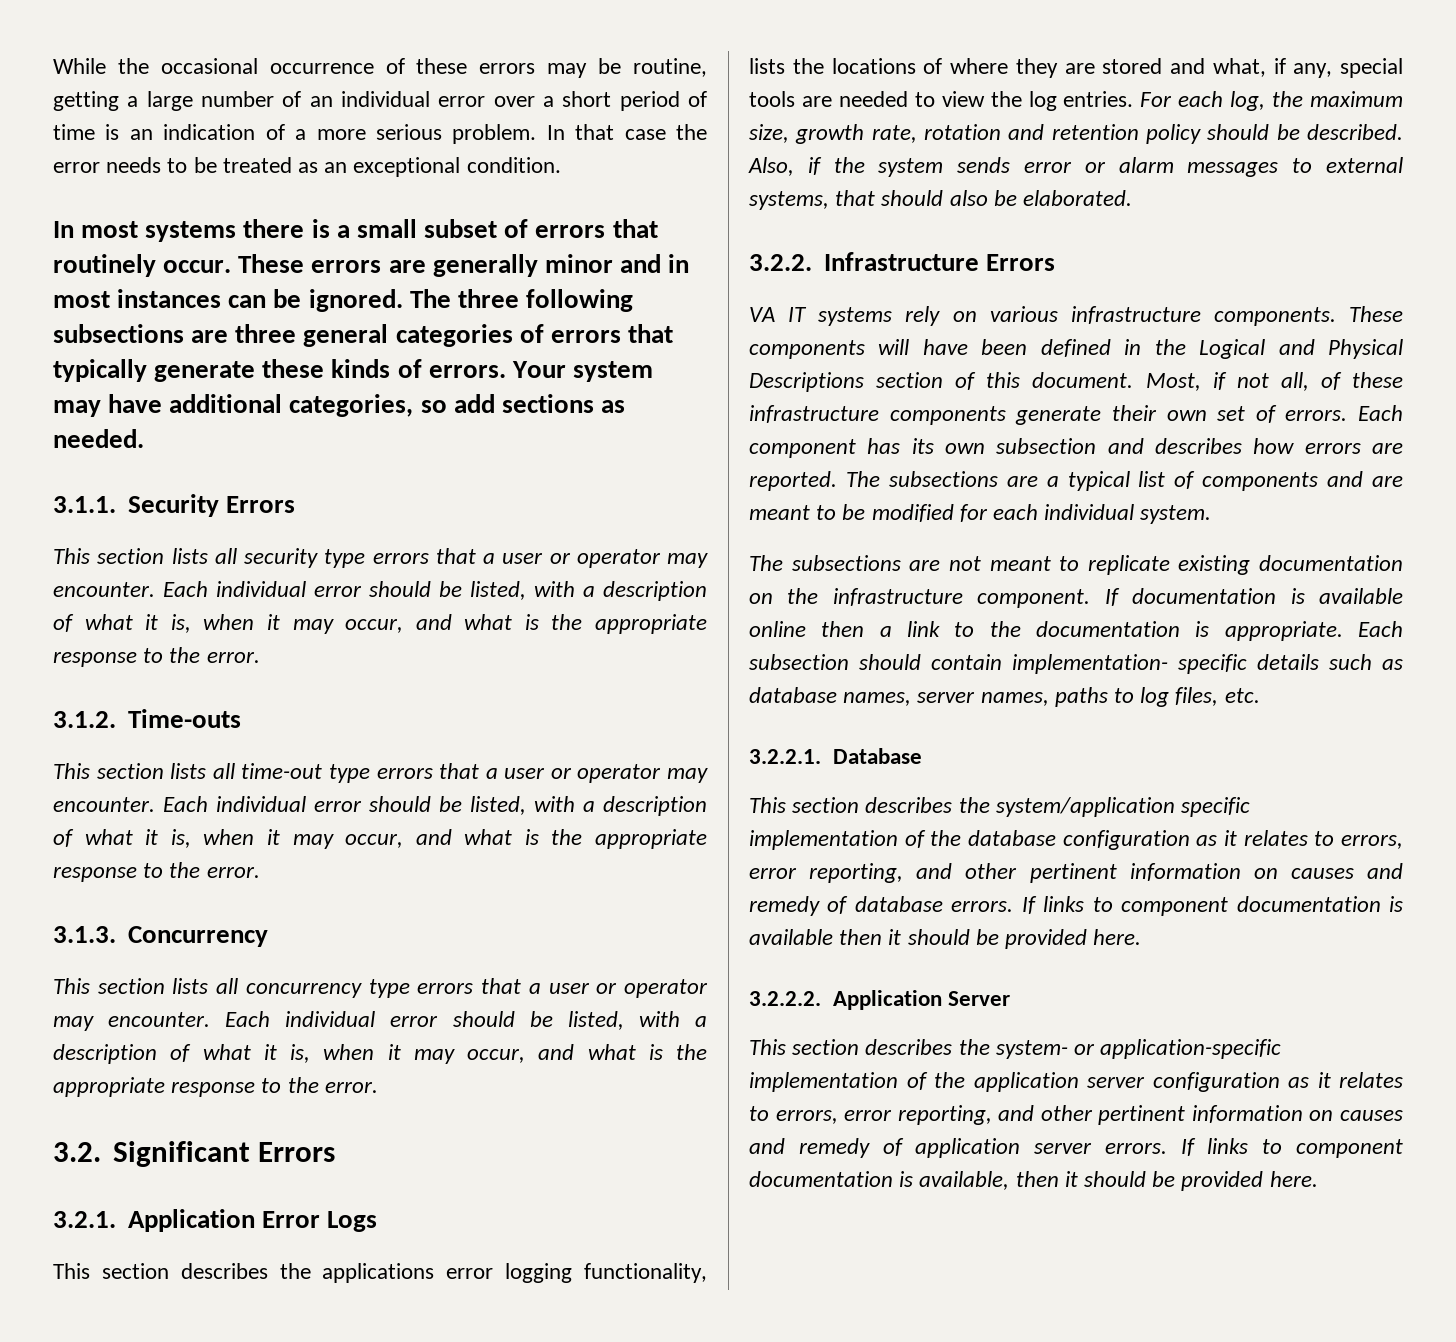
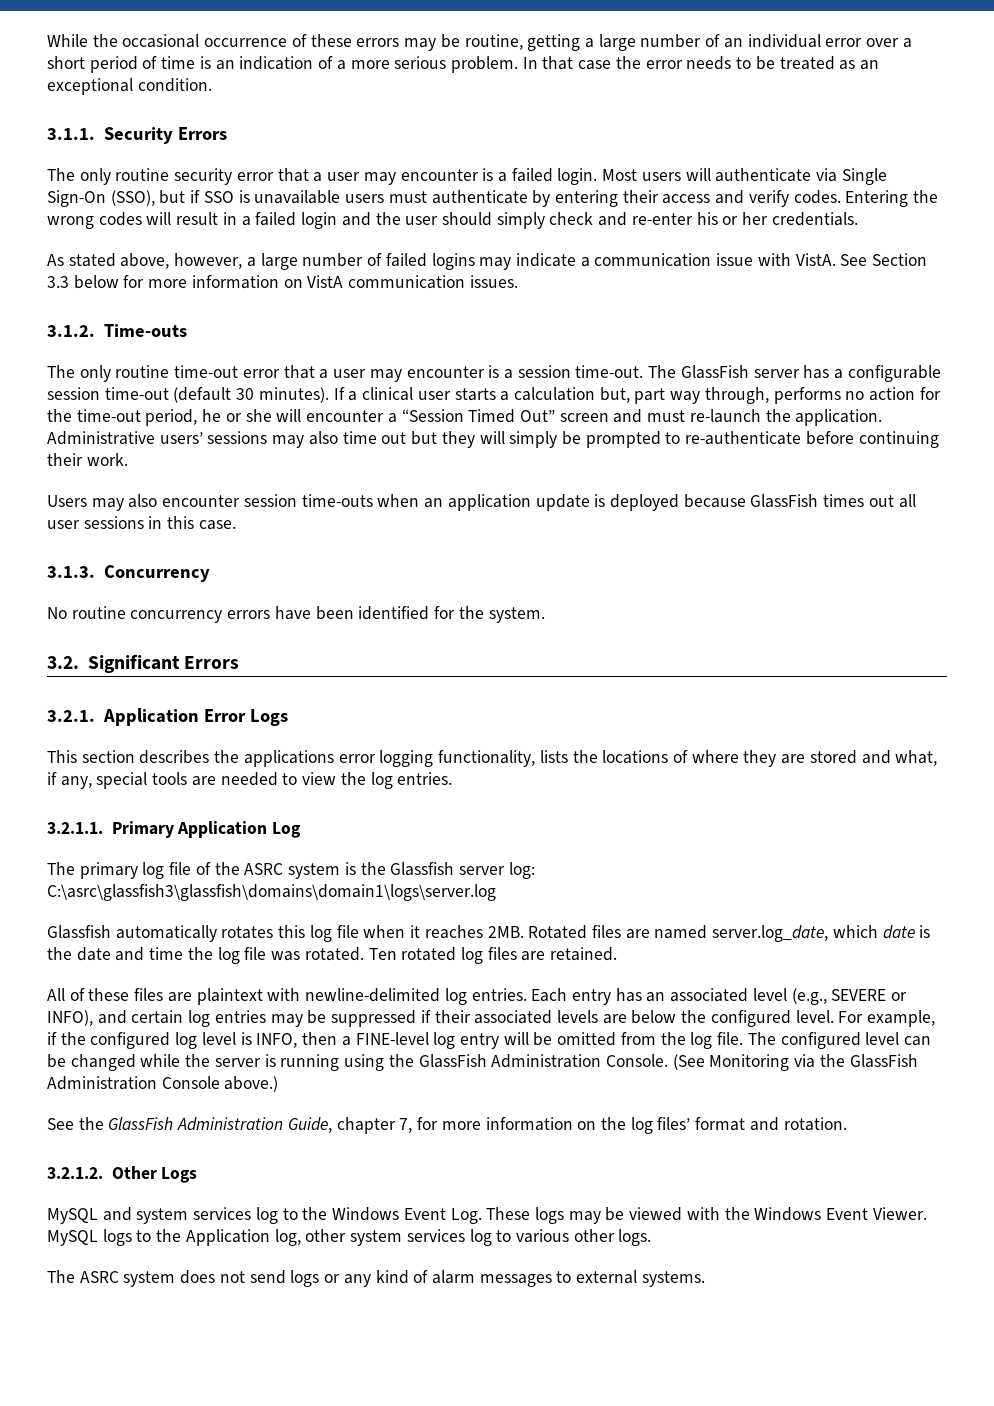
[53,219,658,242] [53,254,690,277] [53,289,634,312] [53,324,674,347] [53,359,654,382] [53,394,626,417] [53,429,144,448] [53,494,295,517] [53,548,708,568] [53,581,707,601] [53,614,707,634] [53,647,260,667] [53,709,241,728] [53,763,708,783] [53,796,707,816] [53,829,707,849] [53,862,260,882] [53,926,268,947] [53,978,709,998] [53,1011,707,1031] [53,1044,707,1064] [53,1077,378,1097] In most systems there is a small subset of errors that routinely occur. These errors are generally minor and in most instances can be ignored. The three following subsections are three general categories of errors that typically generate these kinds of errors. Your system may have additional categories, so add sections as needed. // 3.1.1. Security Errors // This section lists all security type errors that a user or operator may encounter. Each individual error should be listed, with a description of what it is, when it may occur, and what is the appropriate response to the error. // 3.1.2. Time-outs // This section lists all time-out type errors that a user or operator may encounter. Each individual error should be listed, with a description of what it is, when it may occur, and what is the appropriate response to the error. // 3.1.3. Concurrency // This section lists all concurrency type errors that a user or operator may encounter. Each individual error should be listed, with a description of what it is, when it may occur, and what is the appropriate response to the error. -> [47,127,227,144] [47,168,887,185] [47,190,939,207] [47,212,858,229] [47,253,928,270] [47,275,518,289] [47,324,187,337] [47,365,941,382] [47,387,941,404] [47,409,883,426] [47,431,939,448] [47,453,128,466] [47,494,916,511] [47,516,236,530] [47,565,210,582] [47,606,545,623] 3.1.1. Security Errors // The only routine security error that a user may encounter is a failed login. Most users will authenticate via Single Sign-On (SSO), but if SSO is unavailable users must authenticate by entering their access and verify codes. Entering the wrong codes will result in a failed login and the user should simply check and re-enter his or her credentials. // As stated above, however, a large number of failed logins may indicate a communication issue with VistA. See Section 3.3 below for more information on VistA communication issues. // 3.1.2. Time-outs // The only routine time-out error that a user may encounter is a session time-out. The GlassFish server has a configurable session time-out (default 30 minutes). If a clinical user starts a calculation but, part way through, performs no action for the time-out period, he or she will encounter a “Session Timed Out” screen and must re-launch the application. Administrative users’ sessions may also time out but they will simply be prompted to re-authenticate before continuing their work. // Users may also encounter session time-outs when an application update is deployed because GlassFish times out all user sessions in this case. // 3.1.3. Concurrency // No routine concurrency errors have been identified for the system.
[1140,91,1403,111] [749,124,1403,144] [748,157,1403,177] [749,190,1133,210] [749,252,1055,271] [749,306,1403,326] [749,339,1403,359] [749,372,1403,392] [749,405,1403,425] [749,438,1403,458] [749,471,1403,491] [749,504,1212,524] [749,555,1403,575] [749,588,1403,608] [749,621,1403,641] [749,654,1403,674] [749,687,1260,707] [749,748,922,764] [749,797,1251,817] [749,830,1403,850] [749,863,1403,883] [749,896,1403,916] [749,929,1142,949] [749,990,1010,1010] [749,1039,1282,1059] [749,1072,1403,1092] [749,1105,1403,1125] [749,1138,1403,1158] [749,1171,1318,1191] For each log, the maximum size, growth rate, rotation and retention policy should be described. Also, if the system sends error or alarm messages to external systems, that should also be elaborated. // 3.2.2. Infrastructure Errors // VA IT systems rely on various infrastructure components. These components will have been defined in the Logical and Physical Descriptions section of this document. Most, if not all, of these infrastructure components generate their own set of errors. Each component has its own subsection and describes how errors are reported. The subsections are a typical list of components and are meant to be modified for each individual system. // The subsections are not meant to replicate existing documentation on the infrastructure component. If documentation is available online then a link to the documentation is appropriate. Each subsection should contain implementation- specific details such as database names, server names, paths to log files, etc. // 3.2.2.1. Database // This section describes the system/application specific implementation of the database configuration as it relates to errors, error reporting, and other pertinent information on causes and remedy of database errors. If links to component documentation is available then it should be provided here. // 3.2.2.2. Application Server // This section describes the system- or application-specific implementation of the application server configuration as it relates to errors, error reporting, and other pertinent information on causes and remedy of application server errors. If links to component documentation is available, then it should be provided here. -> [47,821,302,838] [47,862,535,879] [47,884,496,901] [47,925,931,942] [47,947,618,964] [47,988,908,1005] [47,1010,936,1027] [47,1032,931,1049] [47,1054,918,1071] [47,1076,279,1092] [47,1117,847,1134] [47,1166,198,1183] [47,1207,927,1224] [47,1229,652,1246] [47,1270,705,1287] // 3.2.1.1. Primary Application Log // The primary log file of the ASRC system is the Glassfish server log: C:\asrc\glassfish3\glassfish\domains\domain1\logs\server.log // Glassfish automatically rotates this log file when it reaches 2MB. Rotated files are named server.log_date, which date is the date and time the log file was rotated. Ten rotated log files are retained. // All of these files are plaintext with newline-delimited log entries. Each entry has an associated level (e.g., SEVERE or INFO), and certain log entries may be suppressed if their associated levels are below the configured level. For example, if the configured log level is INFO, then a FINE-level log entry will be omitted from the log file. The configured level can be changed while the server is running using the GlassFish Administration Console. (See Monitoring via the GlassFish Administration Console above.) // See the GlassFish Administration Guide, chapter 7, for more information on the log files’ format and rotation. // 3.2.1.2. Other Logs // MySQL and system services log to the Windows Event Log. These logs may be viewed with the Windows Event Viewer. MySQL logs to the Application log, other system services log to various other logs. // The ASRC system does not send logs or any kind of alarm messages to external systems.

